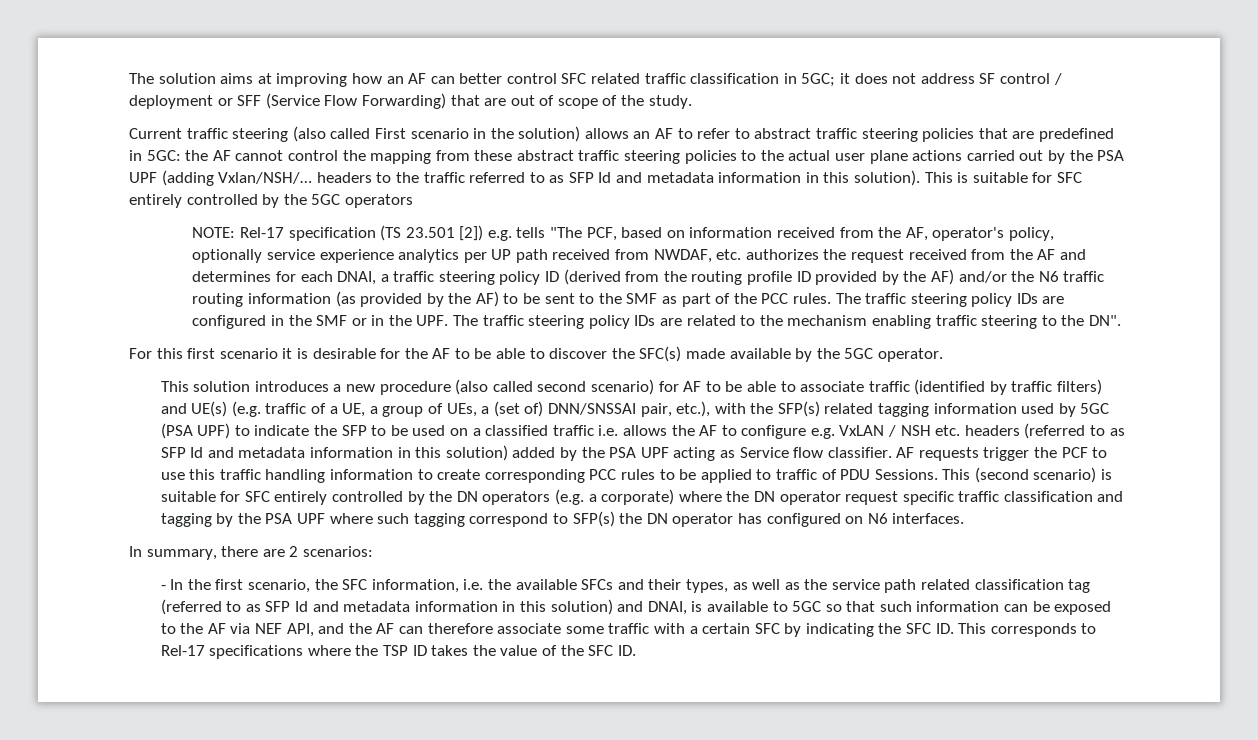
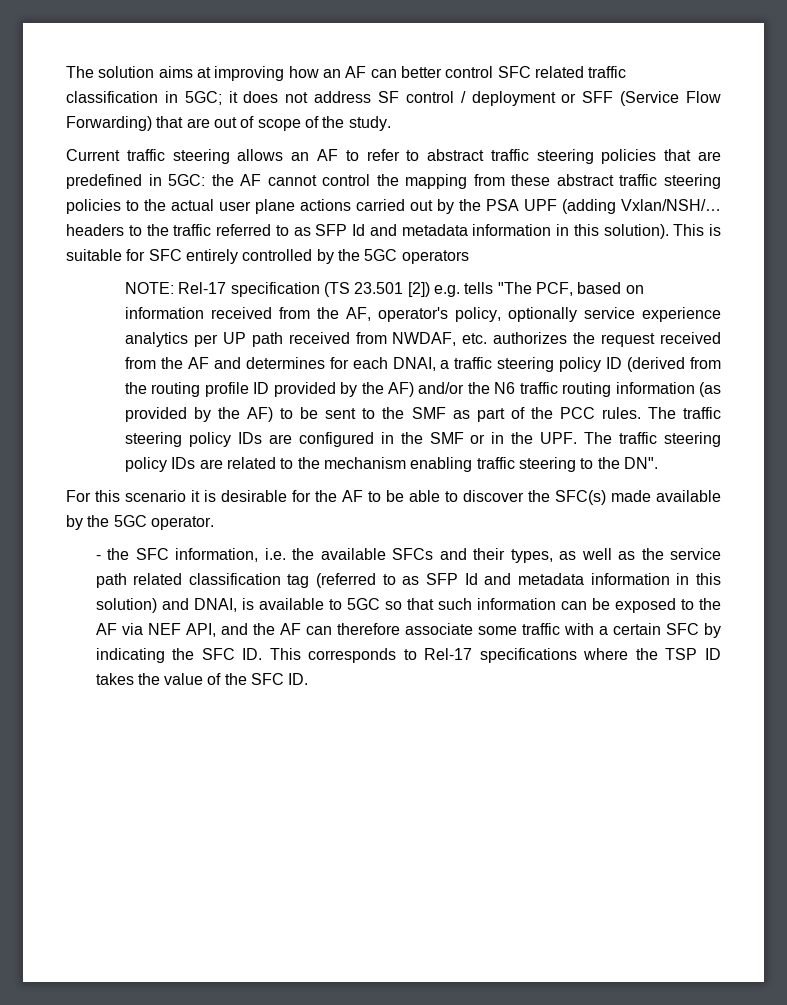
[292,126,581,142] (also called First scenario in the solution) -> (230, 156) none
[187,348,216,359] first -> (120, 496) none
[160,379,1103,395] [160,401,1110,417] [160,423,1125,439] [160,445,1108,461] [160,467,1113,483] [160,489,1124,505] [160,511,965,527] [129,546,373,560] [160,579,311,593] This solution introduces a new procedure (also called second scenario) for AF to be able to associate traffic (identified by traffic filters) and UE(s) (e.g. traffic of a UE, a group of UEs, a (set of) DNN/SNSSAI pair, etc.), with the SFP(s) related tagging information used by 5GC (PSA UPF) to indicate the SFP to be used on a classified traffic i.e. allows the AF to configure e.g. VxLAN / NSH etc. headers (referred to as SFP Id and metadata information in this solution) added by the PSA UPF acting as Service flow classifier. AF requests trigger the PCF to use this traffic handling information to create corresponding PCC rules to be applied to traffic of PDU Sessions. This (second scenario) is suitable for SFC entirely controlled by the DN operators (e.g. a corporate) where the DN operator request specific traffic classification and tagging by the PSA UPF where such tagging correspond to SFP(s) the DN operator has configured on N6 interfaces. // In summary, there are 2 scenarios: // - In the first scenario, -> [95,555,101,560] -

